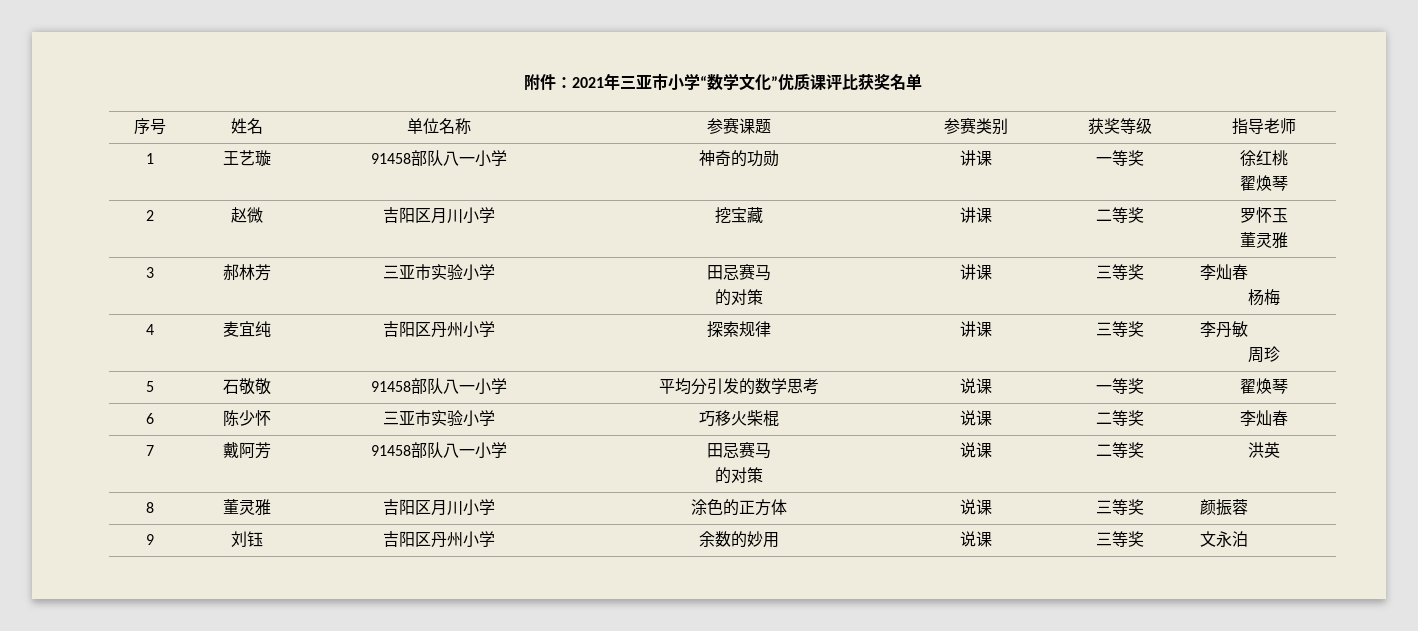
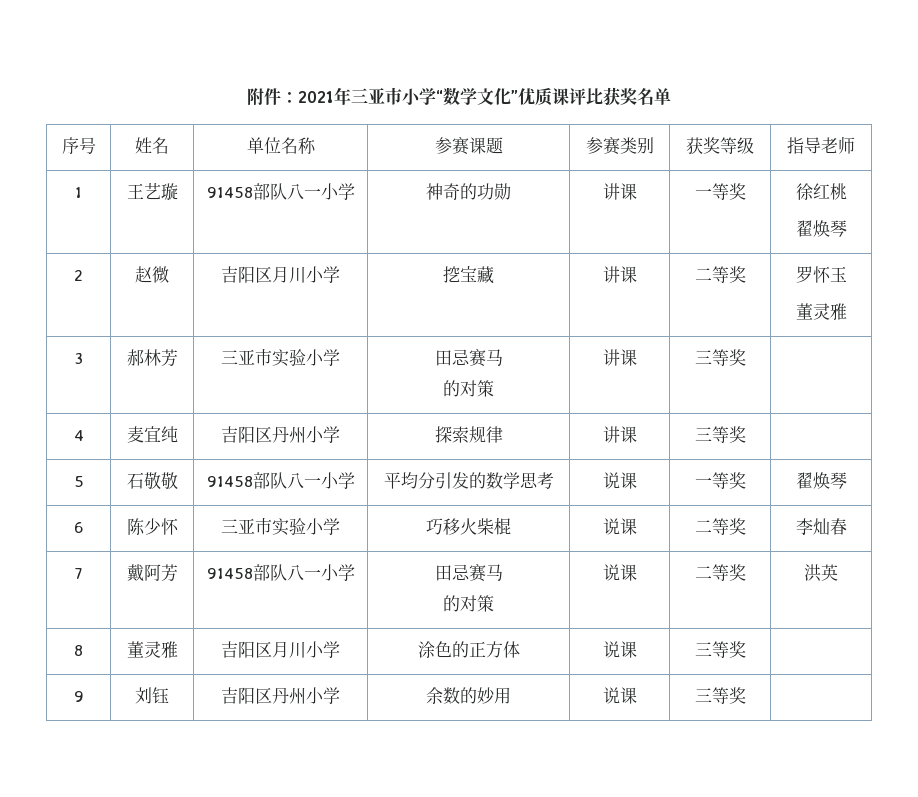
[1200,264,1249,280] [1247,289,1280,306] 李灿春 // 杨梅 -> (746, 357) none
[1200,321,1249,338] [1247,346,1280,363] 李丹敏 // 周珍 -> (746, 434) none
[1200,499,1249,516] 颜振蓉 -> (746, 649) none
[1200,531,1249,547] 文永泊 -> (746, 695) none

